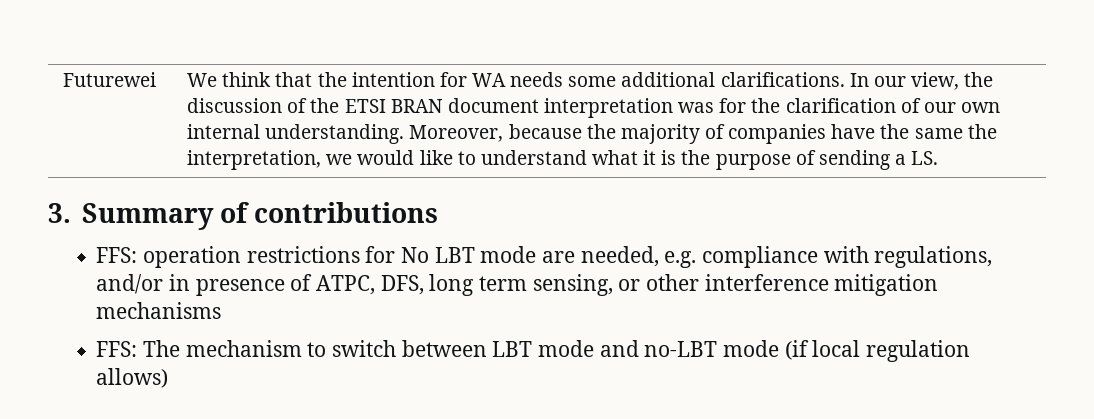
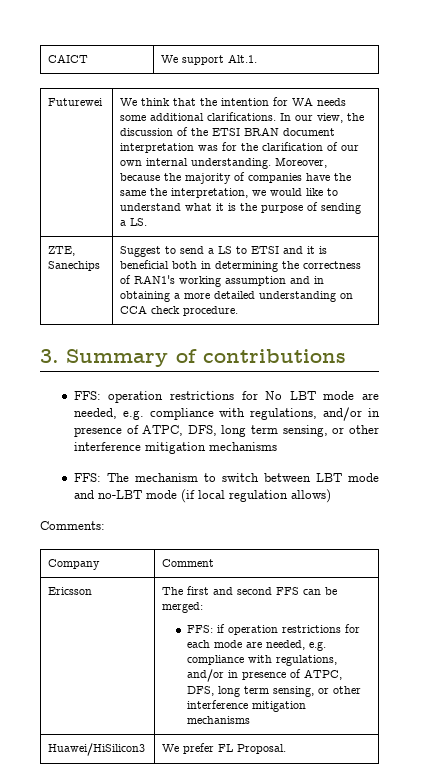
(63, 79) none -> [48,54,89,63] [161,54,258,65] CAICT | We support Alt.1. //
(939, 158) none -> [48,246,76,256] [48,261,101,271] [120,246,328,257] [120,260,362,272] [120,275,325,287] [120,291,354,302] [120,305,239,316] // ZTE, Sanechips | Suggest to send a LS to ETSI and it is beneficial both in determining the correctness of RAN1's working assumption and in obtaining a more detailed understanding on CCA check procedure.
(169, 378) none -> [40,521,105,530] [48,559,101,570] [162,559,215,567] [48,587,93,595] [162,586,338,595] [162,602,204,613] [186,624,360,635] [186,640,326,651] [186,655,337,666] [186,669,342,682] [186,686,361,697] [186,700,306,712] [186,716,250,724] [48,743,146,756] [162,743,287,754] // Comments: // Company | Comment // Ericsson | The first and second FFS can be merged: // FFS: if operation restrictions for each mode are needed, e.g. compliance with regulations, and/or in presence of ATPC, DFS, long term sensing, or other interference mitigation mechanisms // Huawei/HiSilicon3 | We prefer FL Proposal.

